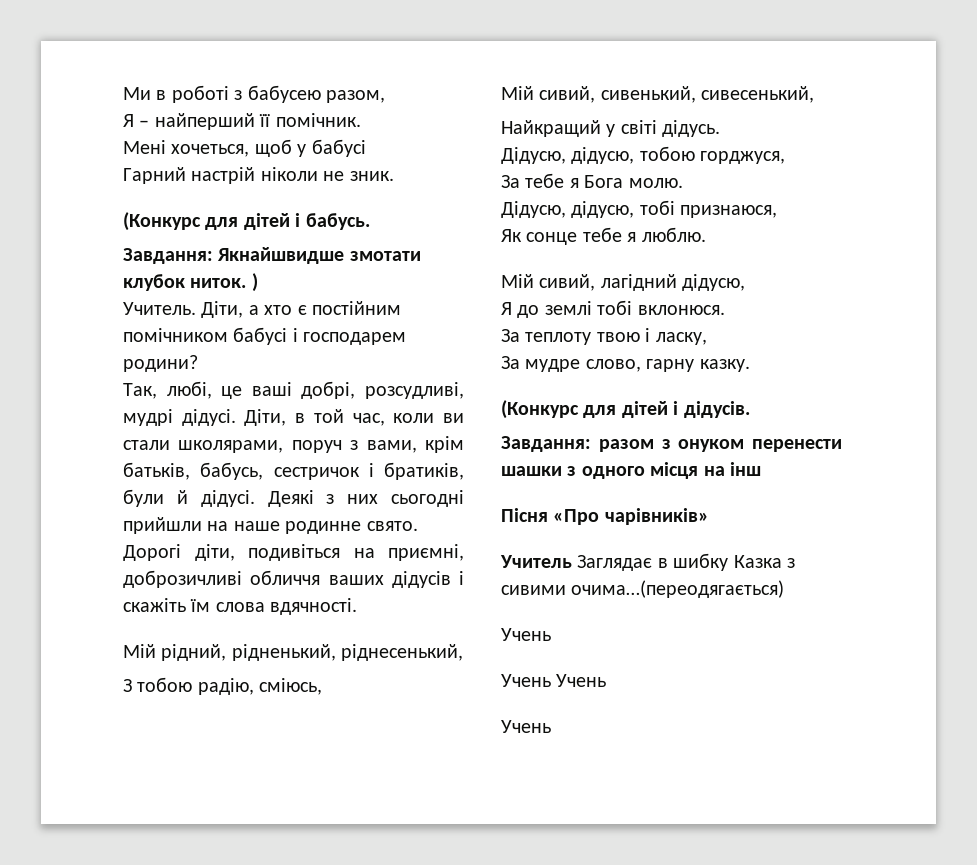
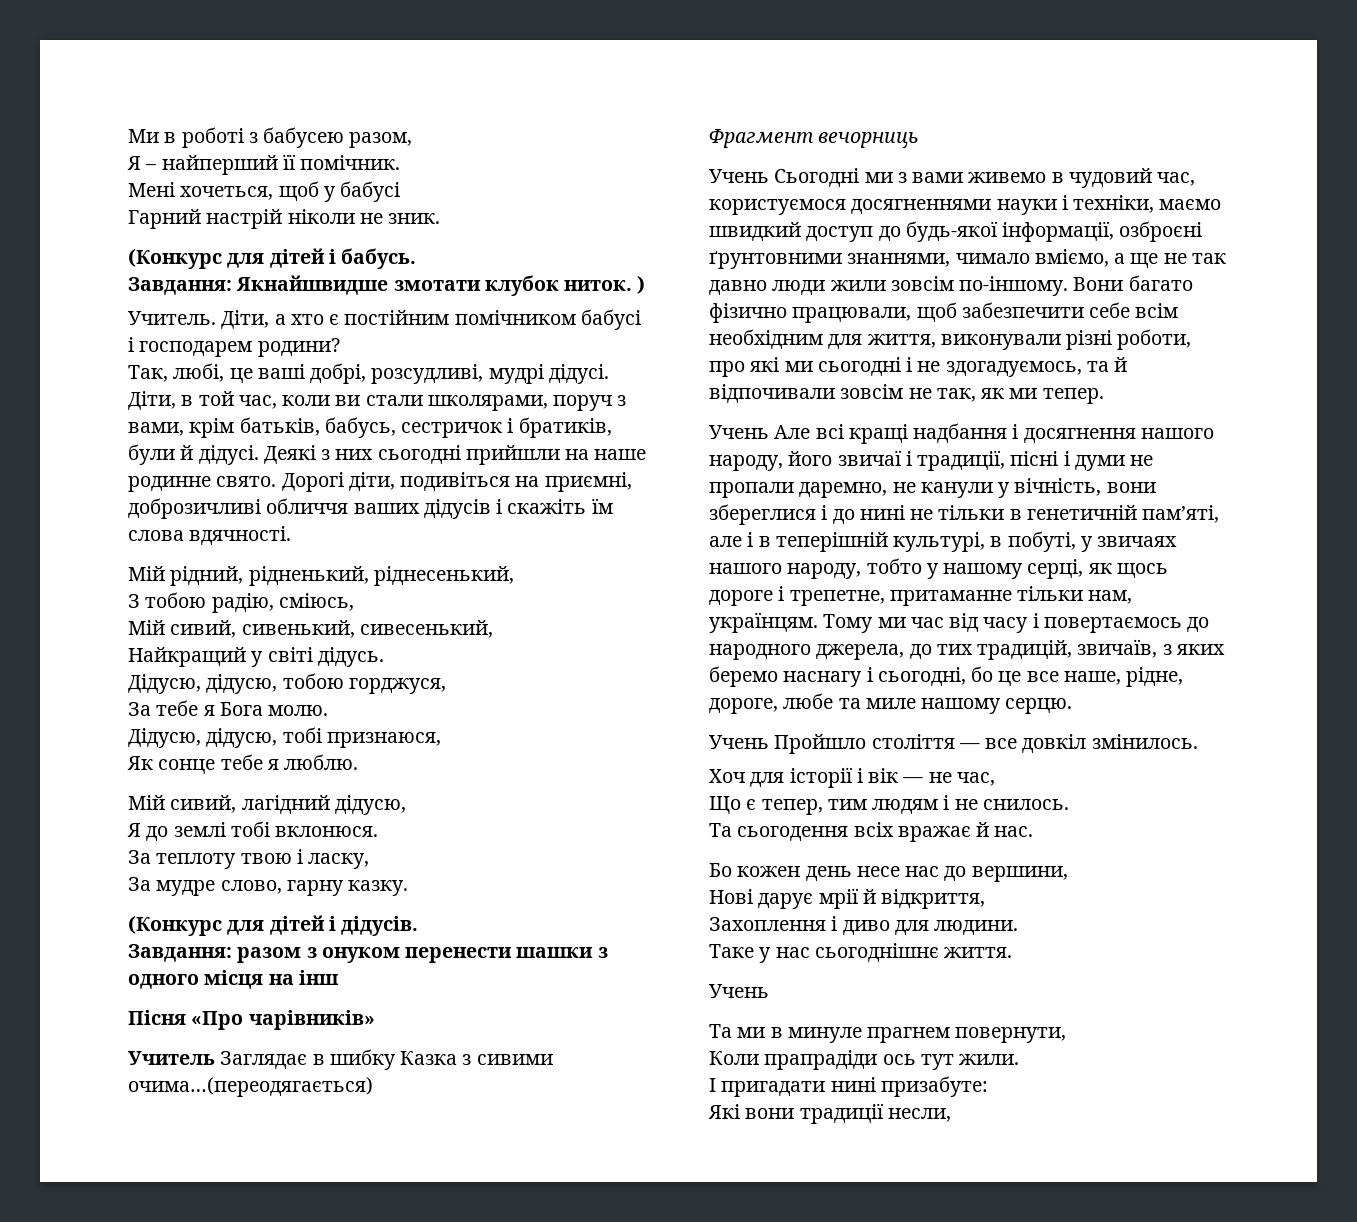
[501,628,551,641] [501,674,607,687] [501,720,551,733] Учень // Учень Учень // Учень -> [709,129,919,148] [709,168,1196,188] [709,195,1222,215] [709,221,1203,242] [709,249,1226,269] [709,275,1193,296] [709,302,1179,323] [709,329,1192,350] [709,357,1128,377] [709,384,1104,404] [709,423,1214,444] [709,450,1154,471] [709,478,1156,498] [709,504,1220,525] [709,531,1178,552] [709,558,1168,579] [709,586,1133,606] [709,612,1210,633] [709,639,1225,660] [709,666,1184,687] [709,693,1073,714] [709,734,1198,754] [709,767,995,788] [709,795,1069,815] [709,822,1034,842] [709,863,1068,882] [709,888,986,909] [709,916,1019,935] [709,943,1013,963] [709,984,769,998] [709,1024,1067,1043] [709,1050,1020,1070] [709,1076,988,1097] [708,1103,951,1124] Фрагмент вечорниць // Учень Сьогодні ми з вами живемо в чудовий час, користуємося досягненнями науки і техніки, маємо швидкий доступ до будь-якої інформації, озброєні ґрунтовними знаннями, чимало вміємо, а ще не так давно люди жили зовсім по-іншому. Вони багато фізично працювали, щоб забезпечити себе всім необхідним для життя, виконували різні роботи, про які ми сьогодні і не здогадуємось, та й відпочивали зовсім не так, як ми тепер. // Учень Але всі кращі надбання і досягнення нашого народу, його звичаї і традиції, пісні і думи не пропали даремно, не канули у вічність, вони збереглися і до нині не тільки в генетичній пам’яті, але і в теперішній культурі, в побуті, у звичаях нашого народу, тобто у нашому серці, як щось дороге і трепетне, притаманне тільки нам, українцям. Тому ми час від часу і повертаємось до народного джерела, до тих традицій, звичаїв, з яких беремо наснагу і сьогодні, бо це все наше, рідне, дороге, любе та миле нашому серцю. // Учень Пройшло століття — все довкіл змінилось. // Хоч для історії і вік — не час, // Що є тепер, тим людям і не снилось. // Та сьогодення всіх вражає й нас. // Бо кожен день несе нас до вершини, // Нові дарує мрії й відкриття, // Захоплення і диво для людини. // Таке у нас сьогоднішнє життя. // Учень // Та ми в минуле прагнем повернути, // Коли прапрадіди ось тут жили. // І пригадати нині призабуте: // Які вони традиції несли,

